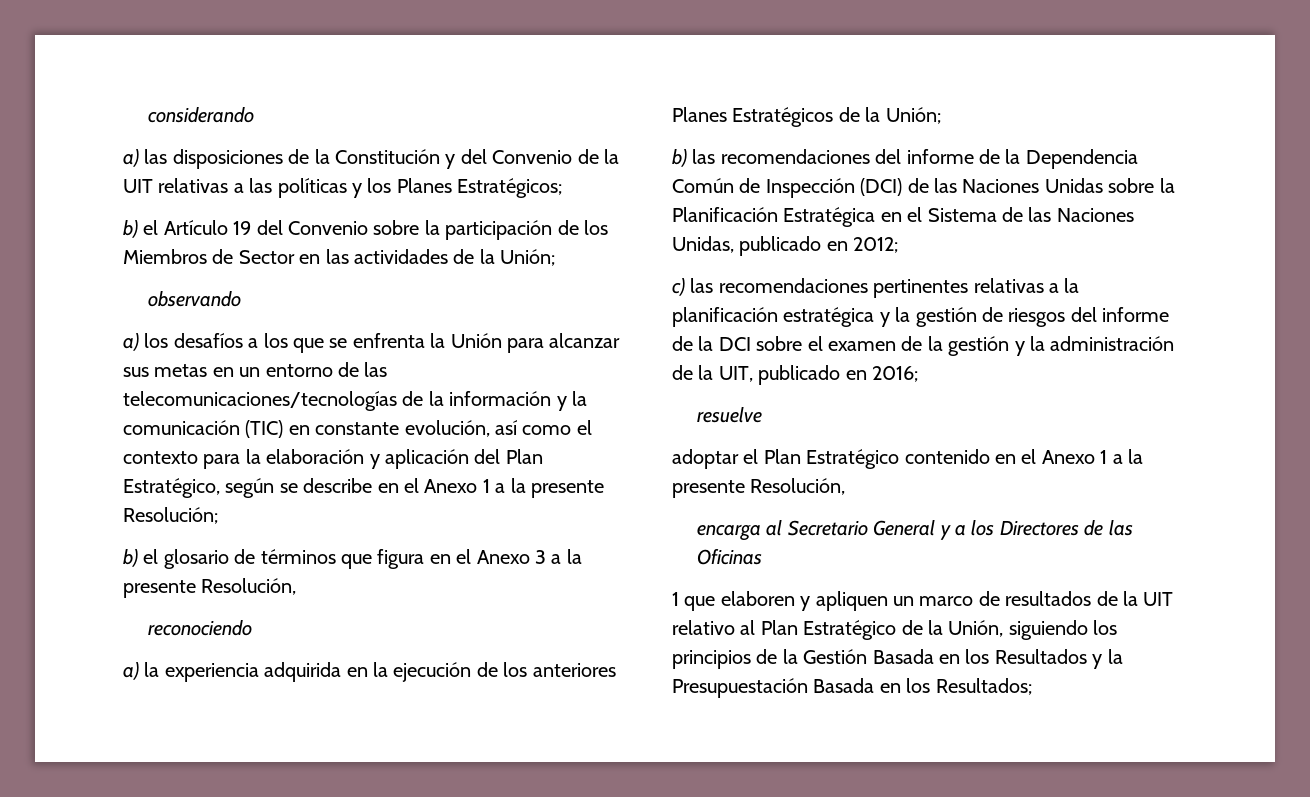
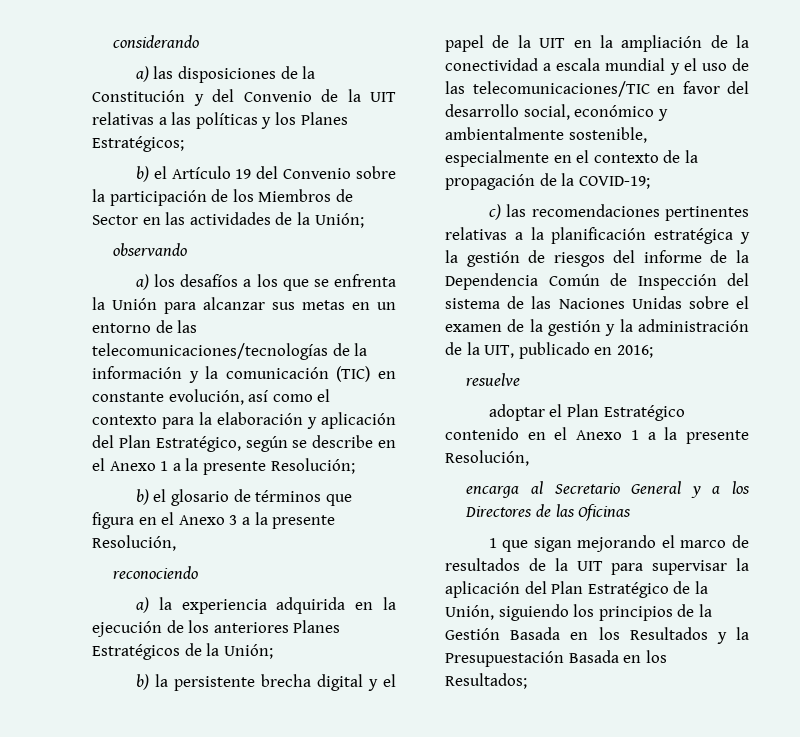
[692,149,1138,169] [672,178,1175,198] [672,207,1134,227] [672,236,899,256] las recomendaciones del informe de la Dependencia Común de Inspección (DCI) de las Naciones Unidas sobre la Planificación Estratégica en el Sistema de las Naciones Unidas, publicado en 2012; -> [154,674,397,691] [445,35,749,52] [445,58,749,75] [445,81,749,97] [445,104,668,121] [445,127,647,143] [445,150,698,167] [445,173,650,190] la persistente brecha digital y el papel de la UIT en la ampliación de la conectividad a escala mundial y el uso de las telecomunicaciones/TIC en favor del desarrollo social, económico y ambientalmente sostenible, especialmente en el contexto de la propagación de la COVID-19;
[718,337,751,351] DCI -> [445,273,749,290] [445,296,682,309] Dependencia Común de Inspección del sistema de las Naciones Unidas
[720,591,914,611] elaboren y apliquen un -> [533,535,675,552] sigan mejorando el
[672,620,756,635] relativo al -> [611,558,749,575] [445,581,547,598] para supervisar la aplicación del

